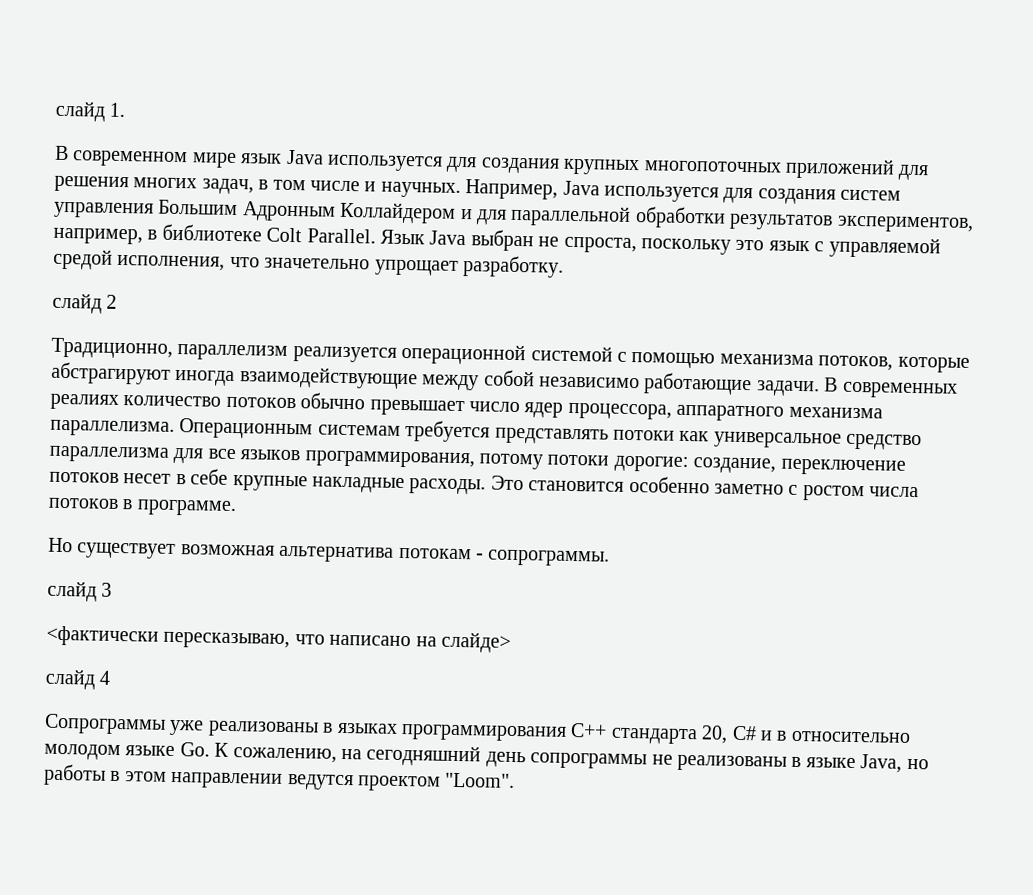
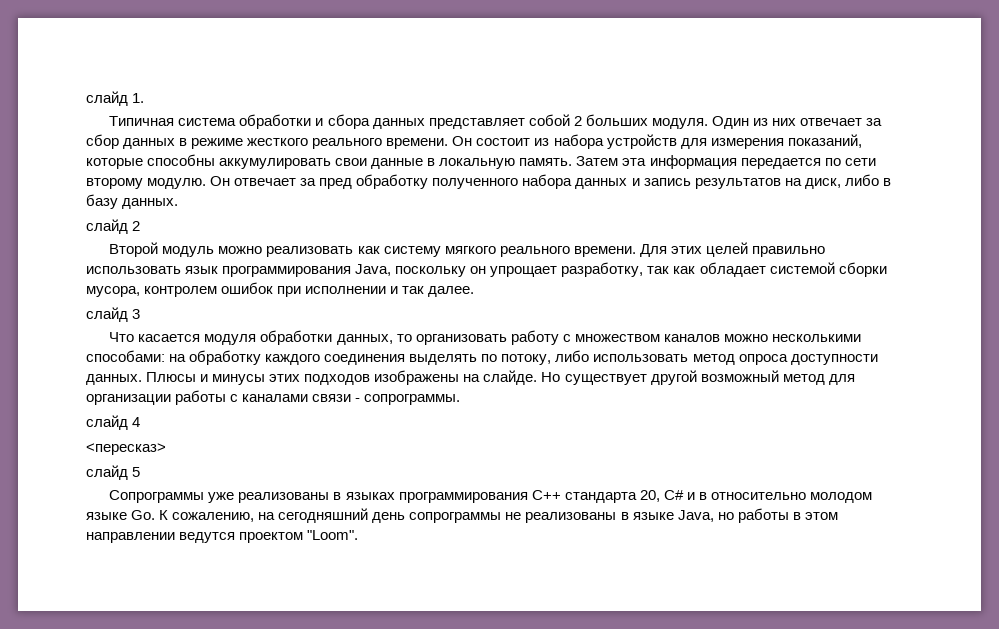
[54,145,930,181] [54,175,902,205] [53,199,974,234] [53,223,941,259] [53,248,564,278] [52,292,118,314] [51,337,970,373] [51,361,958,399] [50,392,883,422] [50,418,923,451] [49,445,906,476] [49,468,920,502] [48,497,237,517] [48,537,611,567] [47,580,113,602] [46,625,511,653] [45,668,111,690] В современном мире язык Java используется для создания крупных многопоточных приложений для решения многих задач, в том числе и научных. Например, Java используется для создания систем управления Большим Адронным Коллайдером и для параллельной обработки результатов экспериментов, например, в библиотеке Colt Parallel. Язык Java выбран не спроста, поскольку это язык с управляемой средой исполнения, что значетельно упрощает разработку. // слайд 2 // Традиционно, параллелизм реализуется операционной системой с помощью механизма потоков, которые абстрагируют иногда взаимодействующие между собой независимо работающие задачи. В современных реалиях количество потоков обычно превышает число ядер процессора, аппаратного механизма параллелизма. Операционным системам требуется представлять потоки как универсальное средство параллелизма для все языков программирования, потому потоки дорогие: создание, переключение потоков несет в себе крупные накладные расходы. Это становится особенно заметно c ростом числа потоков в программе. // Но существует возможная альтернатива потокам - сопрограммы. // слайд 3 // <фактически пересказываю, что написано на слайде> // слайд 4 -> [109,114,883,129] [86,134,862,149] [86,154,876,169] [86,174,891,189] [86,194,179,209] [86,219,141,234] [109,242,825,257] [86,262,887,277] [86,282,475,297] [86,307,141,322] [109,330,861,345] [86,350,878,365] [86,370,855,385] [86,390,461,405] [86,415,141,430] [86,443,166,455] [86,465,141,480] Типичная система обработки и сбора данных представляет собой 2 больших модуля. Один из них отвечает за сбор данных в режиме жесткого реального времени. Он состоит из набора устройств для измерения показаний, которые способны аккумулировать свои данные в локальную память. Затем эта информация передается по сети второму модулю. Он отвечает за пред обработку полученного набора данных и запись результатов на диск, либо в базу данных. // слайд 2 // Второй модуль можно реализовать как систему мягкого реального времени. Для этих целей правильно использовать язык программирования Java, поскольку он упрощает разработку, так как обладает системой сборки мусора, контролем ошибок при исполнении и так далее. // слайд 3 // Что касается модуля обработки данных, то организовать работу с множеством каналов можно несколькими способами: на обработку каждого соединения выделять по потоку, либо использовать метод опроса доступности данных. Плюсы и минусы этих подходов изображены на слайде. Но существует другой возможный метод для организации работы с каналами связи - сопрограммы. // слайд 4 // <пересказ> // слайд 5

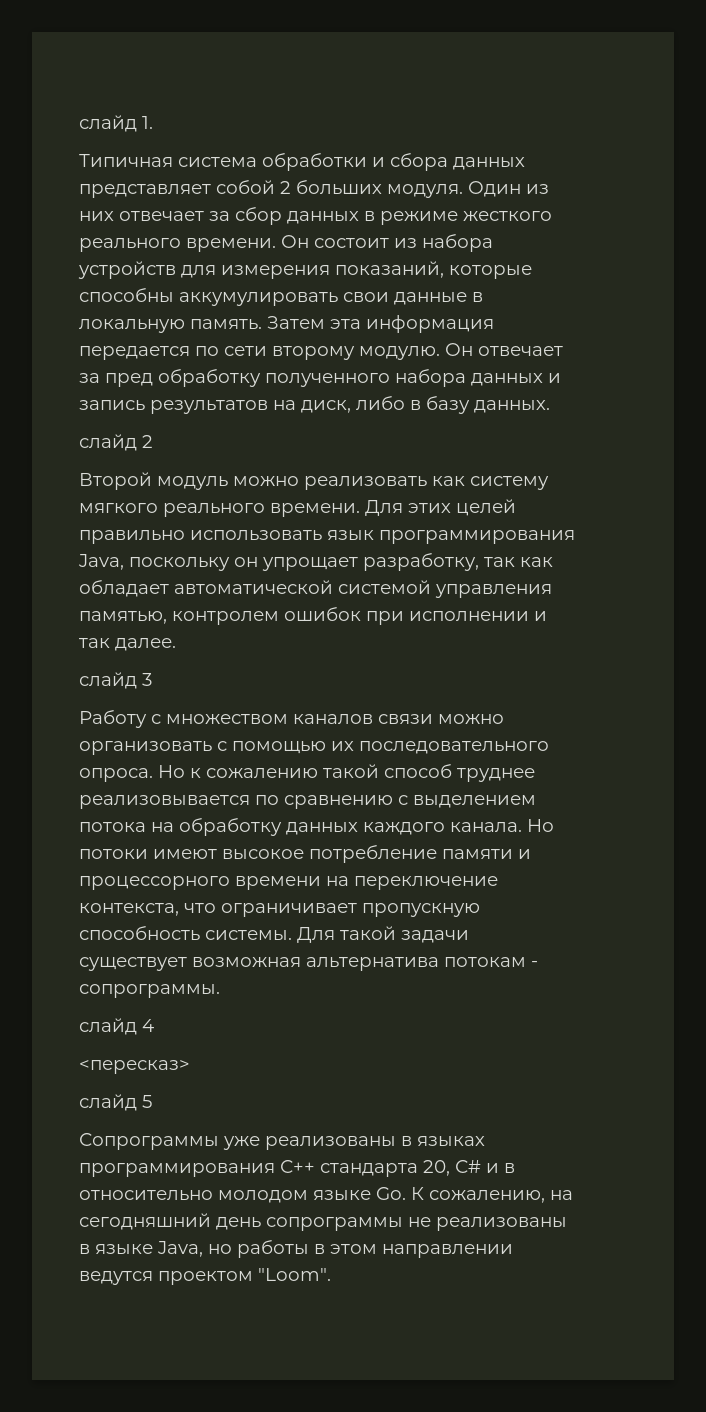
[769,262,887,277] [86,286,140,297] системой сборки мусора, -> [174,580,552,598] [79,611,167,624] автоматической системой управления памятью,
[109,330,861,345] [86,350,878,365] [86,370,855,385] [86,390,352,405] Что касается модуля обработки данных, то организовать работу с множеством каналов можно несколькими способами: на обработку каждого соединения выделять по потоку, либо использовать метод опроса доступности данных. Плюсы и минусы этих подходов изображены на слайде. Но существует другой возможный метод для организации работы с каналами связи -> [79,710,504,728] [79,741,549,755] [79,764,535,782] [79,795,536,809] [79,818,554,836] [79,845,531,863] [79,876,498,890] [79,903,480,917] [79,926,469,943] [79,957,526,971] Работу с множеством каналов связи можно организовать с помощью их последовательного опроса. Но к сожалению такой способ труднее реализовывается по сравнению с выделением потока на обработку данных каждого канала. Но потоки имеют высокое потребление памяти и процессорного времени на переключение контекста, что ограничивает пропускную способность системы. Для такой задачи существует возможная альтернатива потокам

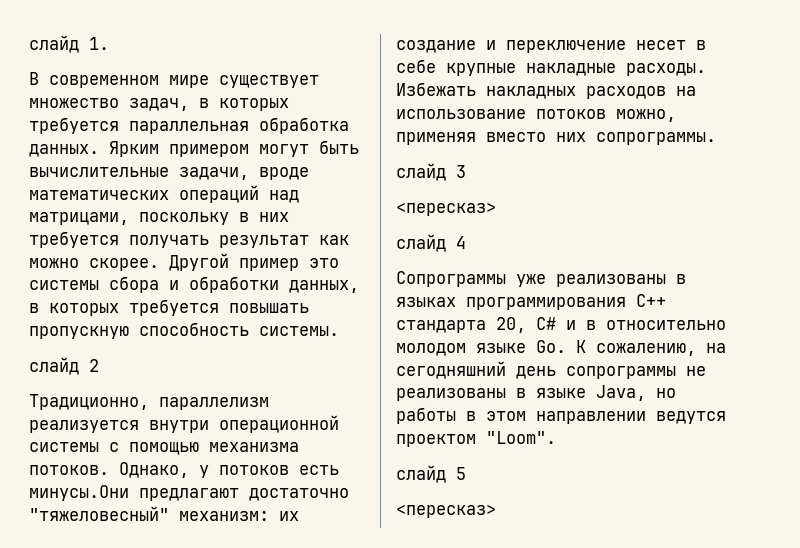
[79,153,525,171] [79,180,549,198] [79,207,552,225] [79,234,493,252] [78,261,532,279] [79,288,483,306] [79,315,494,333] [79,343,563,360] [79,369,561,387] [79,396,550,414] [79,434,153,451] [79,472,549,490] [79,499,516,517] [79,530,575,544] [78,553,553,571] [79,580,552,598] [79,607,547,625] [79,638,176,651] [79,672,152,689] [79,710,504,728] [79,741,549,755] [79,764,535,782] [79,795,536,809] [79,818,554,836] [79,845,531,863] [79,876,498,890] [79,903,480,917] [79,926,469,943] [79,957,538,971] [79,984,220,998] Типичная система обработки и сбора данных представляет собой 2 больших модуля. Один из них отвечает за сбор данных в режиме жесткого реального времени. Он состоит из набора устройств для измерения показаний, которые способны аккумулировать свои данные в локальную память. Затем эта информация передается по сети второму модулю. Он отвечает за пред обработку полученного набора данных и запись результатов на диск, либо в базу данных. // слайд 2 // Второй модуль можно реализовать как систему мягкого реального времени. Для этих целей правильно использовать язык программирования Java, поскольку он упрощает разработку, так как обладает автоматической системой управления памятью, контролем ошибок при исполнении и так далее. // слайд 3 // Работу с множеством каналов связи можно организовать с помощью их последовательного опроса. Но к сожалению такой способ труднее реализовывается по сравнению с выделением потока на обработку данных каждого канала. Но потоки имеют высокое потребление памяти и процессорного времени на переключение контекста, что ограничивает пропускную способность системы. Для такой задачи существует возможная альтернатива потокам - сопрограммы. -> [29,72,319,88] [29,98,289,111] [29,117,349,134] [29,140,359,157] [29,167,309,180] [29,185,299,203] [29,212,289,225] [29,231,349,248] [29,253,339,271] [29,276,359,293] [29,299,309,316] [29,322,339,339] [29,357,99,375] [29,394,269,410] [29,415,339,433] [29,442,299,455] [29,462,339,478] [29,485,349,501] [29,506,299,521] [396,40,706,53] [396,59,706,76] [396,82,696,99] [396,109,676,122] [396,132,716,145] [396,163,466,181] [396,202,496,216] В современном мире существует множество задач, в которых требуется параллельная обработка данных. Ярким примером могут быть вычислительные задачи, вроде математических операций над матрицами, поскольку в них требуется получать результат как можно скорее. Другой пример это системы сбора и обработки данных, в которых требуется повышать пропускную способность системы. // слайд 2 // Традиционно, параллелизм реализуется внутри операционной системы с помощью механизма потоков. Однако, у потоков есть минусы.Они предлагают достаточно "тяжеловесный" механизм: их создание и переключение несет в себе крупные накладные расходы. Избежать накладных расходов на использование потоков можно, применяя вместо них сопрограммы. // слайд 3 // <пересказ>
[79,1060,190,1074] [79,1094,152,1111] // <пересказ> // слайд 5 -> (466, 242) none
(331, 1274) none -> [396,465,466,483] [396,504,496,518] // слайд 5 // <пересказ>

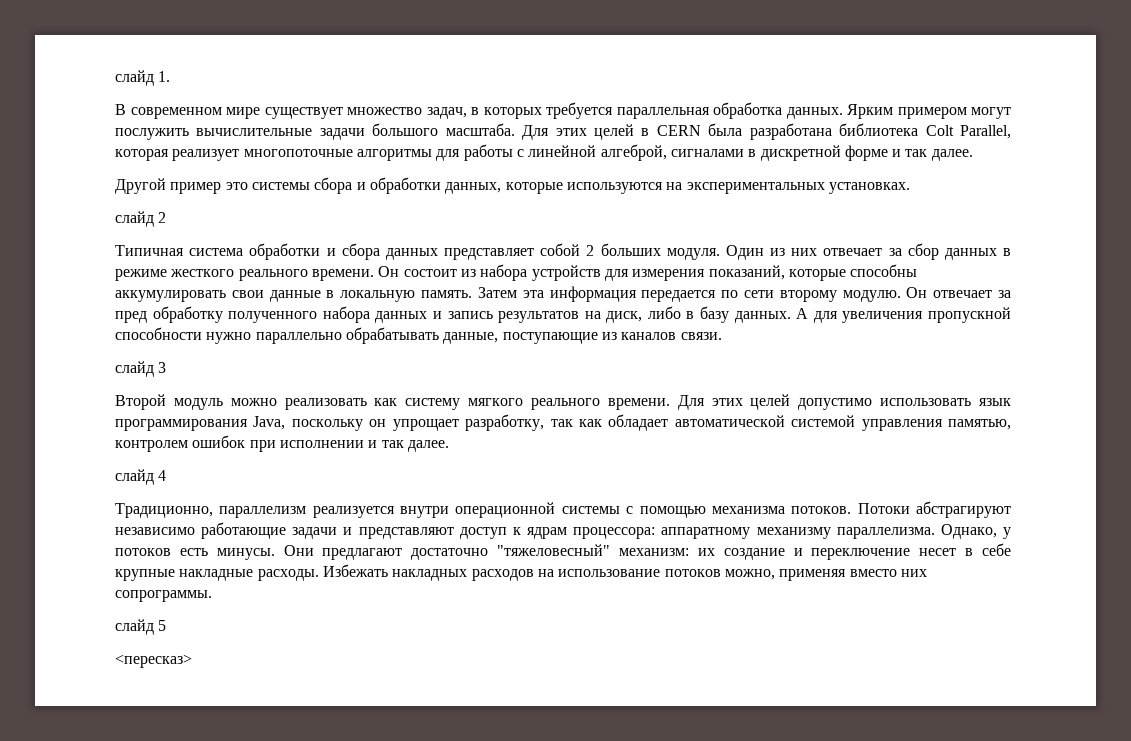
[319,140,359,154] [29,167,309,180] [29,185,299,203] [29,212,289,225] [29,231,349,248] [29,258,159,271] быть вычислительные задачи, вроде математических операций над матрицами, поскольку в них требуется получать результат как можно скорее. -> [115,123,1012,140] [115,144,973,161] послужить вычислительные задачи большого масштаба. Для этих целей в CERN была разработана библиотека Colt Parallel, которая реализует многопоточные алгоритмы для работы с линейной алгеброй, сигналами в дискретной форме и так далее. //
[29,299,309,316] [29,322,339,339] [29,357,99,375] в которых требуется повышать пропускную способность системы. // слайд 2 -> [505,182,910,194] [115,211,167,227] [115,243,1011,260] [115,264,918,281] [115,286,1011,302] [115,306,1012,323] [115,327,722,344] [115,361,167,377] [115,394,1012,410] [115,414,1011,431] [115,435,449,452] [115,469,167,485] которые используются на экспериментальных установках. // слайд 2 // Типичная система обработки и сбора данных представляет собой 2 больших модуля. Один из них отвечает за сбор данных в режиме жесткого реального времени. Он состоит из набора устройств для измерения показаний, которые способны аккумулировать свои данные в локальную память. Затем эта информация передается по сети второму модулю. Он отвечает за пред обработку полученного набора данных и запись результатов на диск, либо в базу данных. А для увеличения пропускной способности нужно параллельно обрабатывать данные, поступающие из каналов связи. // слайд 3 // Второй модуль можно реализовать как систему мягкого реального времени. Для этих целей допустимо использовать язык программирования Java, поскольку он упрощает разработку, так как обладает автоматической системой управления памятью, контролем ошибок при исполнении и так далее. // слайд 4
(109, 470) none -> [857,501,1012,518] [115,522,935,539] Потоки абстрагируют независимо работающие задачи и представляют доступ к ядрам процессора: аппаратному механизму параллелизма.
[29,485,129,501] минусы.Они -> [216,545,314,560] минусы. Они
[396,163,466,181] [396,202,496,216] [396,234,466,252] [396,271,686,287] [396,294,666,310] [396,317,726,333] [396,340,726,356] [396,361,706,379] [396,385,676,401] [396,407,726,424] [396,431,556,447] // слайд 3 // <пересказ> // слайд 4 // Сопрограммы уже реализованы в языках программирования С++ стандарта 20, С# и в относительно молодом языке Go. К сожалению, на сегодняшний день сопрограммы не реализованы в языке Java, но работы в этом направлении ведутся проектом "Loom". -> (212, 596) none

